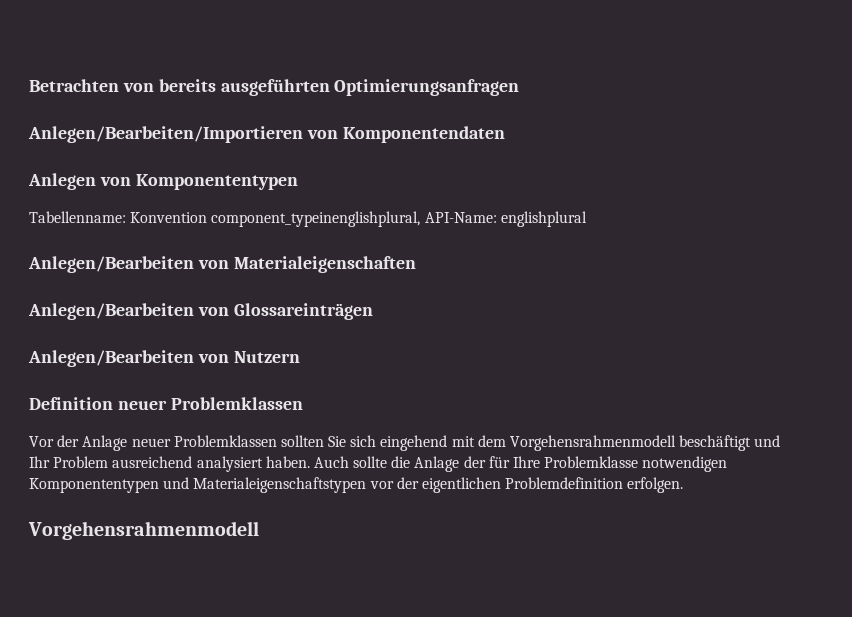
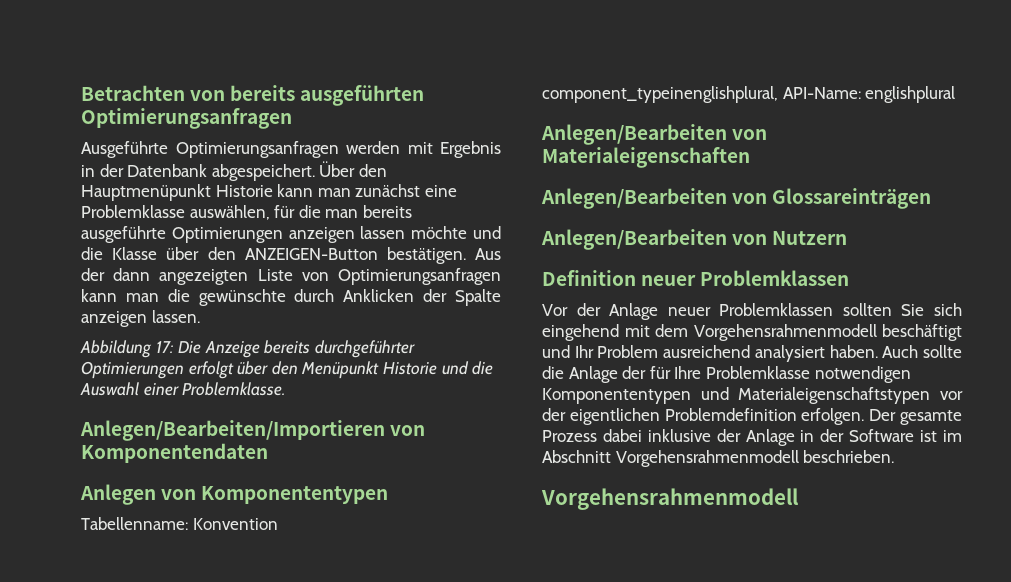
(520, 87) none -> [81,141,501,158] [81,161,387,181] [81,184,457,201] [81,205,412,220] [81,226,502,243] [81,247,501,264] [81,268,501,285] [81,289,501,306] [81,310,200,327] [80,340,415,358] [81,361,494,379] [80,382,287,396] // Ausgeführte Optimierungsanfragen werden mit Ergebnis in der Datenbank abgespeichert. Über den Hauptmenüpunkt Historie kann man zunächst eine Problemklasse auswählen, für die man bereits ausgeführte Optimierungen anzeigen lassen möchte und die Klasse über den ANZEIGEN-Button bestätigen. Aus der dann angezeigten Liste von Optimierungsanfragen kann man die gewünschte durch Anklicken der Spalte anzeigen lassen. // Abbildung 17: Die Anzeige bereits durchgeführter Optimierungen erfolgt über den Menüpunkt Historie und die Auswahl einer Problemklasse.
(684, 485) none -> [869,409,962,425] [542,429,963,446] [542,450,895,467] Der gesamte Prozess dabei inklusive der Anlage in der Software ist im Abschnitt Vorgehensrahmenmodell beschrieben.

